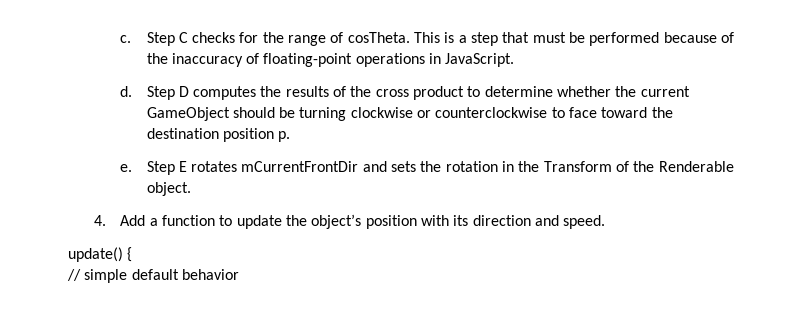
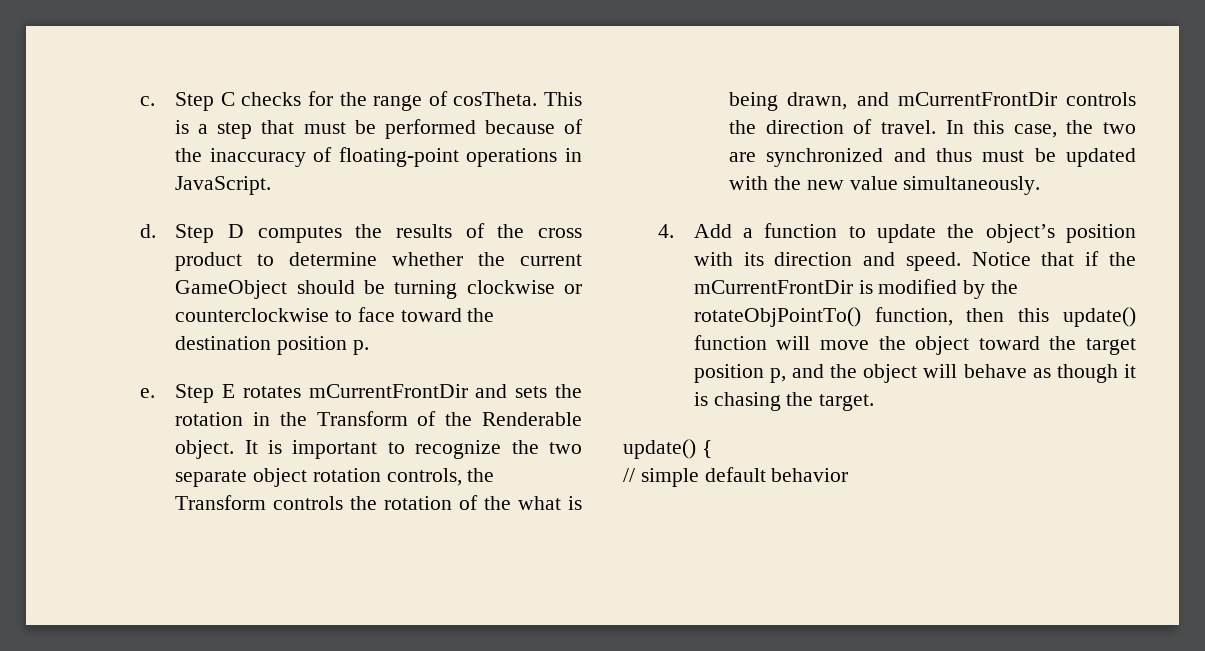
(191, 189) none -> [244,440,582,459] [175,468,495,487] [175,495,582,510] [729,92,1136,111] [729,119,1136,138] [729,148,1136,167] [729,176,1041,195] It is important to recognize the two separate object rotation controls, the Transform controls the rotation of the what is being drawn, and mCurrentFrontDir controls the direction of travel. In this case, the two are synchronized and thus must be updated with the new value simultaneously.
(606, 222) none -> [971,251,1136,266] [693,279,1019,299] [693,307,1136,327] [693,335,1136,355] [693,364,1136,383] [693,392,875,411] Notice that if the mCurrentFrontDir is modified by the rotateObjPointTo() function, then this update() function will move the object toward the target position p, and the object will behave as though it is chasing the target.

